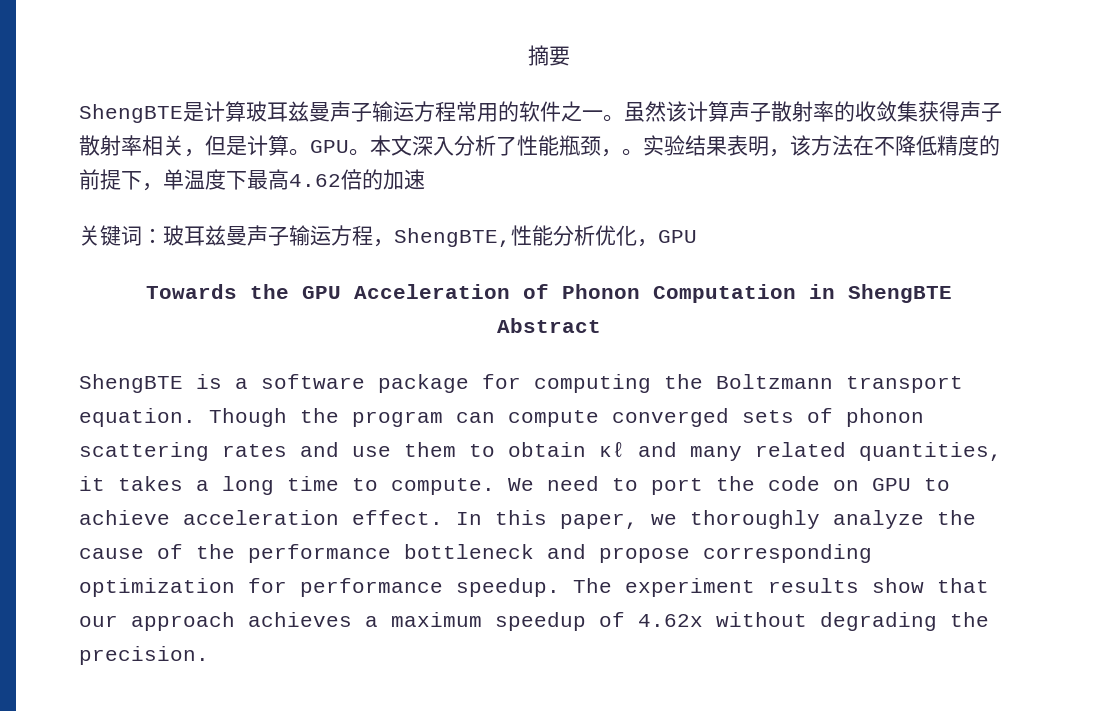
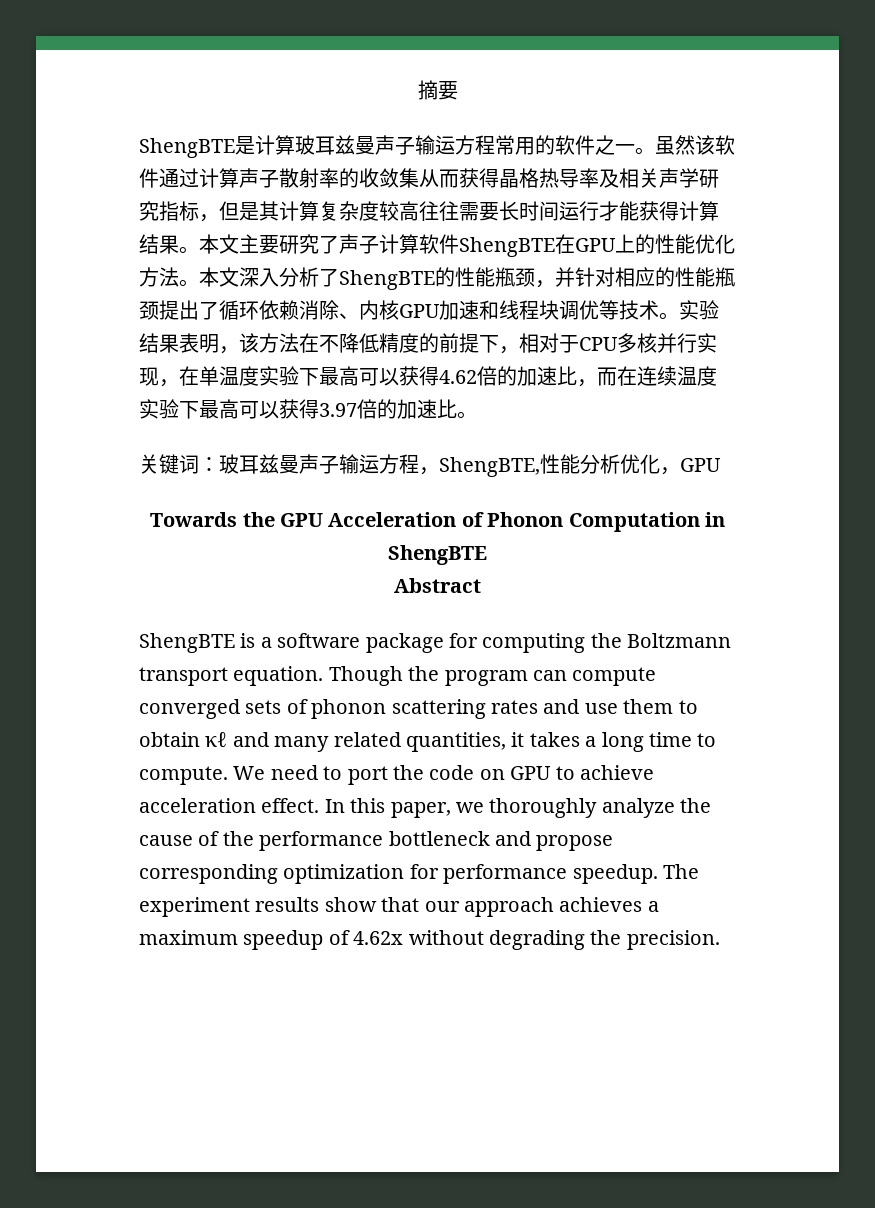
(687, 111) none -> [715,135,735,155] [139,168,199,188] 软件通过
[918,101,1002,122] [79,135,349,157] 获得声子散射率相关，但是计算。GPU -> [419,168,719,188] [139,201,719,222] [139,234,735,257] [139,267,179,287] 从而获得晶格热导率及相关声学研究指标，但是其计算复杂度较高往往需要长时间运行才能获得计算结果。本文主要研究了声子计算软件ShengBTE在GPU上的性能优化方法
(517, 146) none -> [339,267,455,290] ShengBTE的
(622, 153) none -> [555,267,735,287] [139,300,659,320] 并针对相应的性能瓶颈提出了循环依赖消除、内核GPU加速和线程块调优等技术
[163,169,425,190] 单温度下最高4.62倍的加速 -> [519,333,717,353] [139,366,717,387] [139,399,477,419] 相对于CPU多核并行实现，在单温度实验下最高可以获得4.62倍的加速比，而在连续温度实验下最高可以获得3.97倍的加速比。

